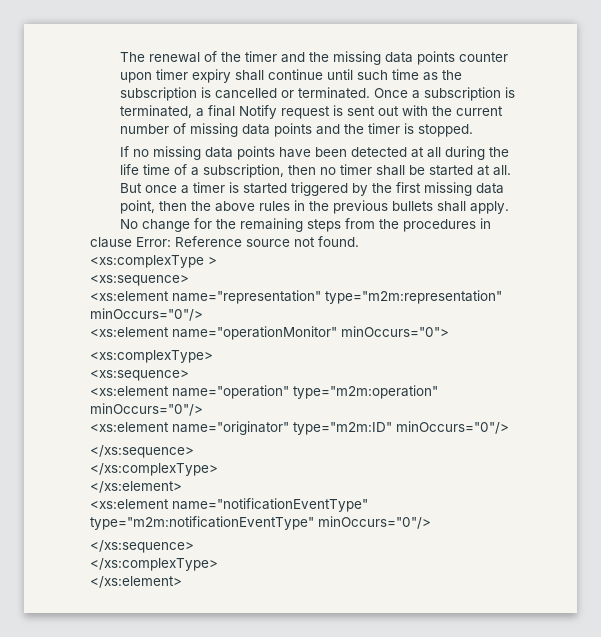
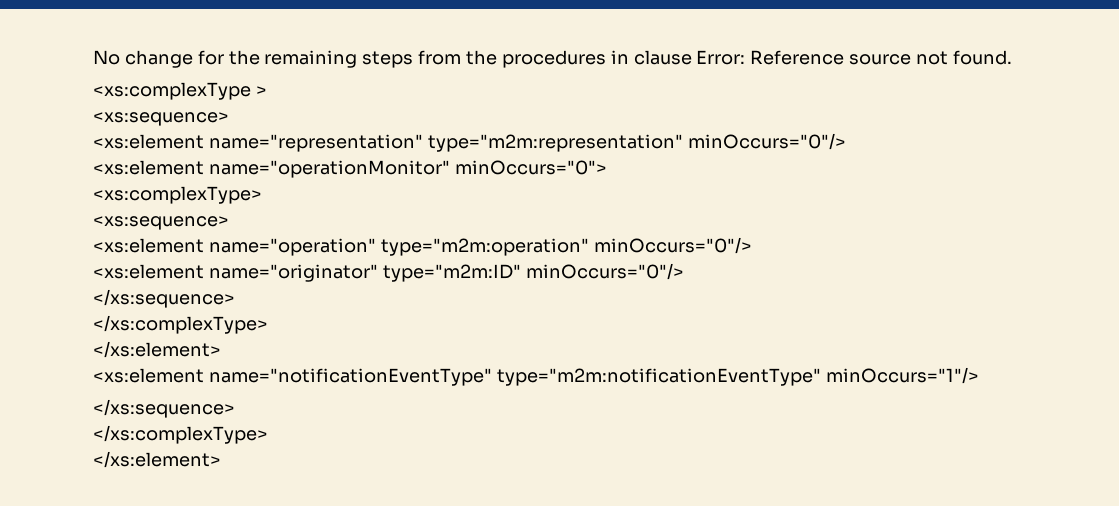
[120,51,509,65] [120,69,463,83] [120,87,516,101] [120,105,504,119] [120,123,474,137] [120,146,510,160] [120,164,512,178] [120,182,505,196] [120,200,510,214] The renewal of the timer and the missing data points counter upon timer expiry shall continue until such time as the subscription is cancelled or terminated. Once a subscription is terminated, a final Notify request is sent out with the current number of missing data points and the timer is stopped. // If no missing data points have been detected at all during the life time of a subscription, then no timer shall be started at all. But once a timer is started triggered by the first missing data point, then the above rules in the previous bullets shall apply. // -> (93, 57) none
[318,516,431,529] minOccurs="0"/> -> [825,367,979,384] minOccurs="1"/>

